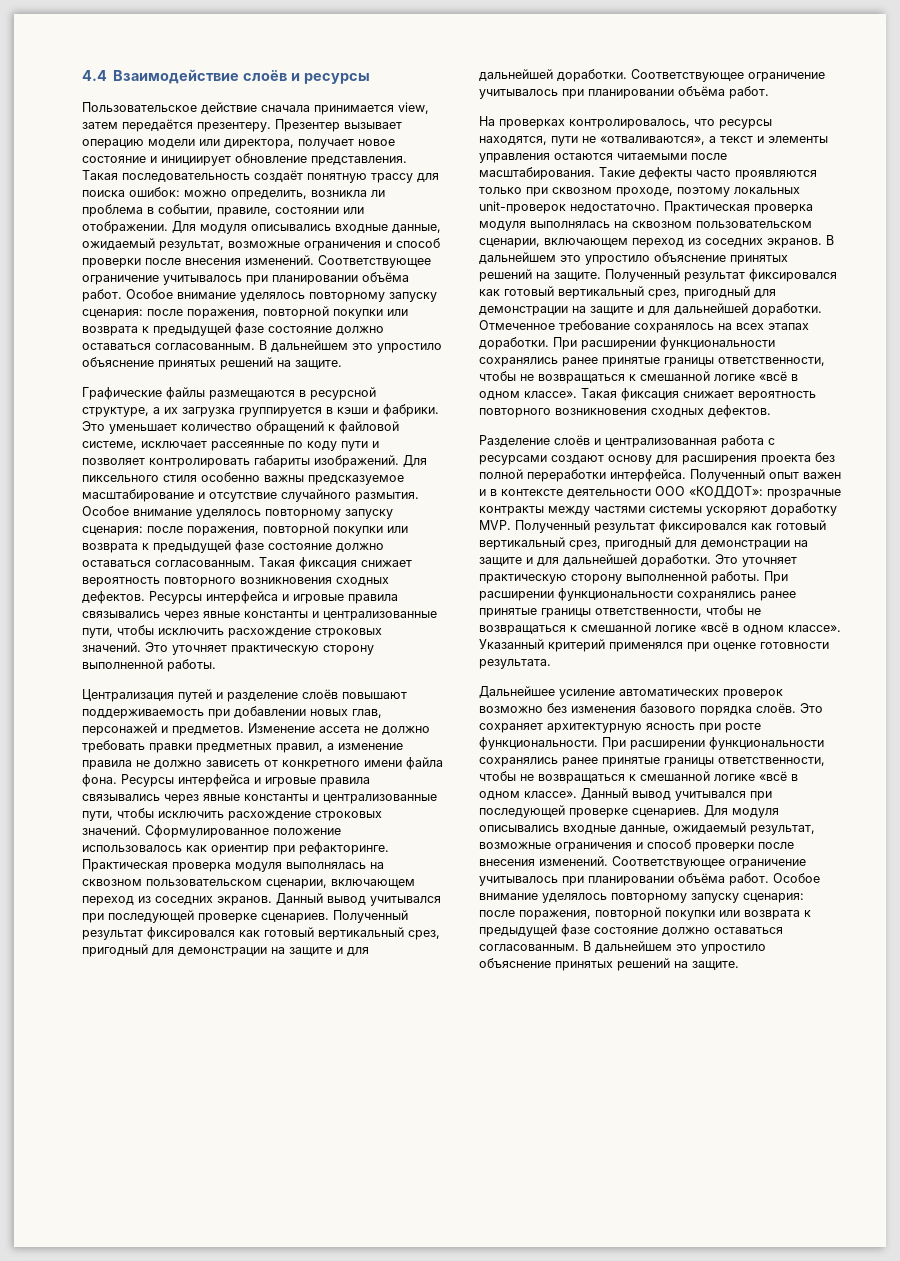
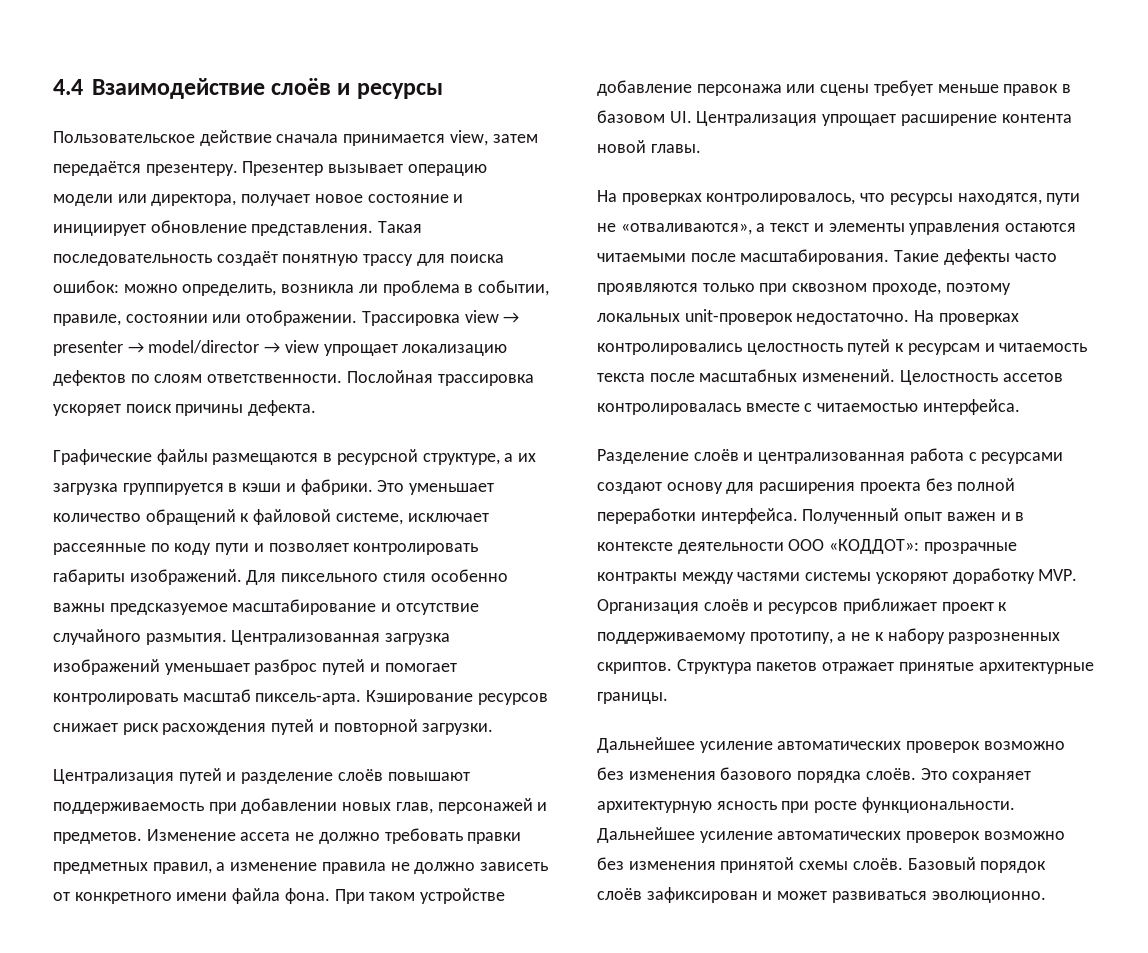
[172,221,441,234] [82,238,440,251] [82,255,431,268] [82,272,409,285] [82,289,437,302] [82,306,408,319] [82,323,384,336] [82,340,442,353] [82,357,342,370] Для модуля описывались входные данные, ожидаемый результат, возможные ограничения и способ проверки после внесения изменений. Соответствующее ограничение учитывалось при планировании объёма работ. Особое внимание уделялось повторному запуску сценария: после поражения, повторной покупки или возврата к предыдущей фазе состояние должно оставаться согласованным. В дальнейшем это упростило объяснение принятых решений на защите. -> [361,310,520,326] [53,340,508,356] [53,370,534,386] [53,400,317,416] Трассировка view → presenter → model/director → view упрощает локализацию дефектов по слоям ответственности. Послойная трассировка ускоряет поиск причины дефекта.
[82,506,393,519] [82,523,408,536] [82,540,384,553] [82,557,412,570] [82,577,389,587] [82,591,398,604] [82,611,437,621] [82,625,382,638] [82,642,374,655] [82,659,216,672] Особое внимание уделялось повторному запуску сценария: после поражения, повторной покупки или возврата к предыдущей фазе состояние должно оставаться согласованным. Такая фиксация снижает вероятность повторного возникновения сходных дефектов. Ресурсы интерфейса и игровые правила связывались через явные константы и централизованные пути, чтобы исключить расхождение строковых значений. Это уточняет практическую сторону выполненной работы. -> [231,630,451,645] [53,659,457,675] [53,689,548,705] [53,719,494,735] Централизованная загрузка изображений уменьшает разброс путей и помогает контролировать масштаб пиксель-арта. Кэширование ресурсов снижает риск расхождения путей и повторной загрузки.
[121,774,370,787] [82,794,437,804] [82,808,382,821] [82,825,341,838] [82,842,389,855] [82,859,384,872] [82,879,415,889] [82,893,441,906] [82,910,408,923] [82,927,440,940] [82,944,369,957] [479,69,825,82] [479,86,769,99] Ресурсы интерфейса и игровые правила связывались через явные константы и централизованные пути, чтобы исключить расхождение строковых значений. Сформулированное положение использовалось как ориентир при рефакторинге. Практическая проверка модуля выполнялась на сквозном пользовательском сценарии, включающем переход из соседних экранов. Данный вывод учитывался при последующей проверке сценариев. Полученный результат фиксировался как готовый вертикальный срез, пригодный для демонстрации на защите и для дальнейшей доработки. Соответствующее ограничение учитывалось при планировании объёма работ. -> [334,888,506,904] [597,80,1072,96] [597,110,1072,126] [597,140,701,153] При таком устройстве добавление персонажа или сцены требует меньше правок в базовом UI. Централизация упрощает расширение контента новой главы.
[664,201,813,214] [479,221,812,231] [479,235,834,248] [479,252,788,265] [479,269,837,282] [479,286,776,299] [479,303,822,316] [479,320,809,333] [479,337,775,350] [479,357,825,367] [479,371,798,384] [479,388,816,401] [479,405,771,418] Практическая проверка модуля выполнялась на сквозном пользовательском сценарии, включающем переход из соседних экранов. В дальнейшем это упростило объяснение принятых решений на защите. Полученный результат фиксировался как готовый вертикальный срез, пригодный для демонстрации на защите и для дальнейшей доработки. Отмеченное требование сохранялось на всех этапах доработки. При расширении функциональности сохранялись ранее принятые границы ответственности, чтобы не возвращаться к смешанной логике «всё в одном классе». Такая фиксация снижает вероятность повторного возникновения сходных дефектов. -> [914,310,1019,325] [597,339,1088,355] [597,369,1063,385] [597,399,1020,415] На проверках контролировались целостность путей к ресурсам и читаемость текста после масштабных изменений. Целостность ассетов контролировалась вместе с читаемостью интерфейса.
[515,520,826,533] [479,537,808,550] [479,554,797,567] [479,571,788,584] [479,588,796,601] [479,605,761,618] [479,622,841,635] [479,639,829,652] [479,659,551,669] Полученный результат фиксировался как готовый вертикальный срез, пригодный для демонстрации на защите и для дальнейшей доработки. Это уточняет практическую сторону выполненной работы. При расширении функциональности сохранялись ранее принятые границы ответственности, чтобы не возвращаться к смешанной логике «всё в одном классе». Указанный критерий применялся при оценке готовности результата. -> [597,598,1008,614] [597,628,1061,644] [597,659,1094,674] [597,692,668,704] Организация слоёв и ресурсов приближает проект к поддерживаемому прототипу, а не к набору разрозненных скриптов. Структура пакетов отражает принятые архитектурные границы.
[602,737,824,750] [479,757,825,767] [479,771,798,784] [479,788,772,801] [479,805,779,818] [479,822,815,835] [479,839,794,852] [479,856,806,869] [479,873,820,886] [479,893,804,903] [479,907,811,920] [479,924,783,937] [479,941,766,954] [479,958,739,971] При расширении функциональности сохранялись ранее принятые границы ответственности, чтобы не возвращаться к смешанной логике «всё в одном классе». Данный вывод учитывался при последующей проверке сценариев. Для модуля описывались входные данные, ожидаемый результат, возможные ограничения и способ проверки после внесения изменений. Соответствующее ограничение учитывалось при планировании объёма работ. Особое внимание уделялось повторному запуску сценария: после поражения, повторной покупки или возврата к предыдущей фазе состояние должно оставаться согласованным. В дальнейшем это упростило объяснение принятых решений на защите. -> [597,827,1065,843] [597,857,1047,873] [597,887,1046,903] Дальнейшее усиление автоматических проверок возможно без изменения принятой схемы слоёв. Базовый порядок слоёв зафиксирован и может развиваться эволюционно.

